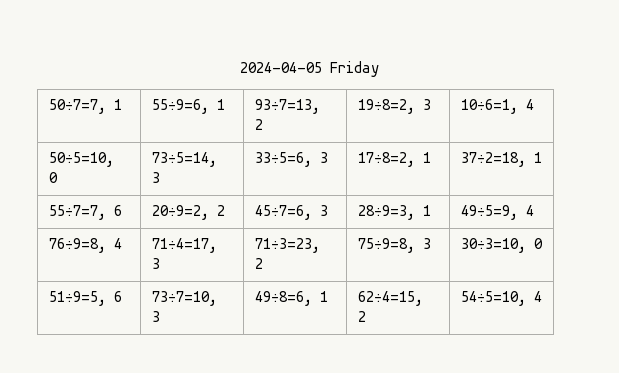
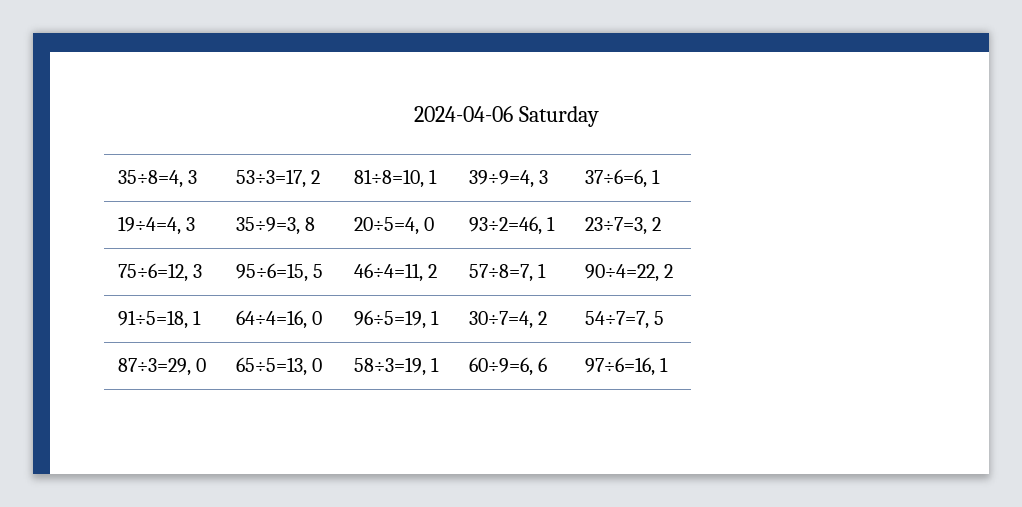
[240,61,379,77] [48,99,122,114] [151,99,225,114] [254,99,320,114] [254,119,263,130] [357,99,431,114] [460,99,534,114] [48,152,114,167] [48,172,58,183] [151,152,217,167] [151,172,160,183] [254,152,328,167] [357,152,431,167] [460,152,542,167] [48,205,122,220] [151,205,225,220] [254,205,328,220] [357,205,431,220] [460,205,534,220] [48,238,122,253] [151,238,217,253] [151,258,160,269] [254,238,320,253] [254,258,263,269] [357,238,431,253] [460,238,543,253] [48,291,122,306] [151,291,217,306] [151,311,160,322] [254,291,328,306] [357,291,423,306] [357,311,366,322] [460,291,542,306] 2024-04-05 Friday // 50÷7=7, 1 | 55÷9=6, 1 | 93÷7=13, 2 | 19÷8=2, 3 | 10÷6=1, 4 // 50÷5=10, 0 | 73÷5=14, 3 | 33÷5=6, 3 | 17÷8=2, 1 | 37÷2=18, 1 // 55÷7=7, 6 | 20÷9=2, 2 | 45÷7=6, 3 | 28÷9=3, 1 | 49÷5=9, 4 // 76÷9=8, 4 | 71÷4=17, 3 | 71÷3=23, 2 | 75÷9=8, 3 | 30÷3=10, 0 // 51÷9=5, 6 | 73÷7=10, 3 | 49÷8=6, 1 | 62÷4=15, 2 | 54÷5=10, 4 -> [414,106,599,127] [117,170,198,188] [235,169,321,188] [353,169,438,188] [468,170,549,188] [584,169,661,188] [117,216,196,235] [235,217,316,235] [353,217,435,235] [468,216,556,235] [584,217,662,235] [117,263,203,282] [235,263,324,282] [353,263,438,282] [468,263,547,282] [584,264,674,282] [117,310,202,329] [235,310,323,329] [353,310,440,329] [468,311,548,329] [584,311,665,329] [117,358,207,376] [235,357,323,376] [353,357,440,376] [468,357,548,376] [584,357,669,376] 2024-04-06 Saturday // 35÷8=4, 3 | 53÷3=17, 2 | 81÷8=10, 1 | 39÷9=4, 3 | 37÷6=6, 1 // 19÷4=4, 3 | 35÷9=3, 8 | 20÷5=4, 0 | 93÷2=46, 1 | 23÷7=3, 2 // 75÷6=12, 3 | 95÷6=15, 5 | 46÷4=11, 2 | 57÷8=7, 1 | 90÷4=22, 2 // 91÷5=18, 1 | 64÷4=16, 0 | 96÷5=19, 1 | 30÷7=4, 2 | 54÷7=7, 5 // 87÷3=29, 0 | 65÷5=13, 0 | 58÷3=19, 1 | 60÷9=6, 6 | 97÷6=16, 1

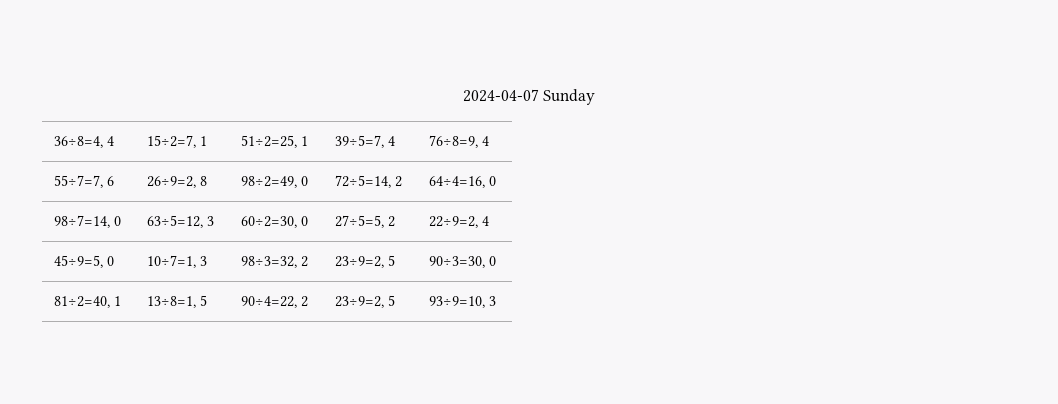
[414,106,599,127] [117,170,198,188] [235,169,321,188] [353,169,438,188] [468,170,549,188] [584,169,661,188] [117,216,196,235] [235,217,316,235] [353,217,435,235] [468,216,556,235] [584,217,662,235] [117,263,203,282] [235,263,324,282] [353,263,438,282] [468,263,547,282] [584,264,674,282] [117,310,202,329] [235,310,323,329] [353,310,440,329] [468,311,548,329] [584,311,665,329] [117,358,207,376] [235,357,323,376] [353,357,440,376] [468,357,548,376] [584,357,669,376] 2024-04-06 Saturday // 35÷8=4, 3 | 53÷3=17, 2 | 81÷8=10, 1 | 39÷9=4, 3 | 37÷6=6, 1 // 19÷4=4, 3 | 35÷9=3, 8 | 20÷5=4, 0 | 93÷2=46, 1 | 23÷7=3, 2 // 75÷6=12, 3 | 95÷6=15, 5 | 46÷4=11, 2 | 57÷8=7, 1 | 90÷4=22, 2 // 91÷5=18, 1 | 64÷4=16, 0 | 96÷5=19, 1 | 30÷7=4, 2 | 54÷7=7, 5 // 87÷3=29, 0 | 65÷5=13, 0 | 58÷3=19, 1 | 60÷9=6, 6 | 97÷6=16, 1 -> [462,89,596,105] [54,136,115,148] [147,135,208,148] [241,135,309,148] [335,135,396,148] [429,135,490,148] [54,175,115,188] [147,176,208,188] [241,176,309,188] [335,175,403,188] [429,176,497,188] [54,215,122,228] [147,215,215,228] [241,216,309,228] [335,215,396,228] [429,216,490,228] [54,255,115,268] [147,255,208,268] [241,256,309,268] [335,255,396,268] [429,256,497,268] [54,296,122,308] [147,295,208,308] [241,296,309,308] [335,295,396,308] [429,296,497,308] 2024-04-07 Sunday // 36÷8=4, 4 | 15÷2=7, 1 | 51÷2=25, 1 | 39÷5=7, 4 | 76÷8=9, 4 // 55÷7=7, 6 | 26÷9=2, 8 | 98÷2=49, 0 | 72÷5=14, 2 | 64÷4=16, 0 // 98÷7=14, 0 | 63÷5=12, 3 | 60÷2=30, 0 | 27÷5=5, 2 | 22÷9=2, 4 // 45÷9=5, 0 | 10÷7=1, 3 | 98÷3=32, 2 | 23÷9=2, 5 | 90÷3=30, 0 // 81÷2=40, 1 | 13÷8=1, 5 | 90÷4=22, 2 | 23÷9=2, 5 | 93÷9=10, 3

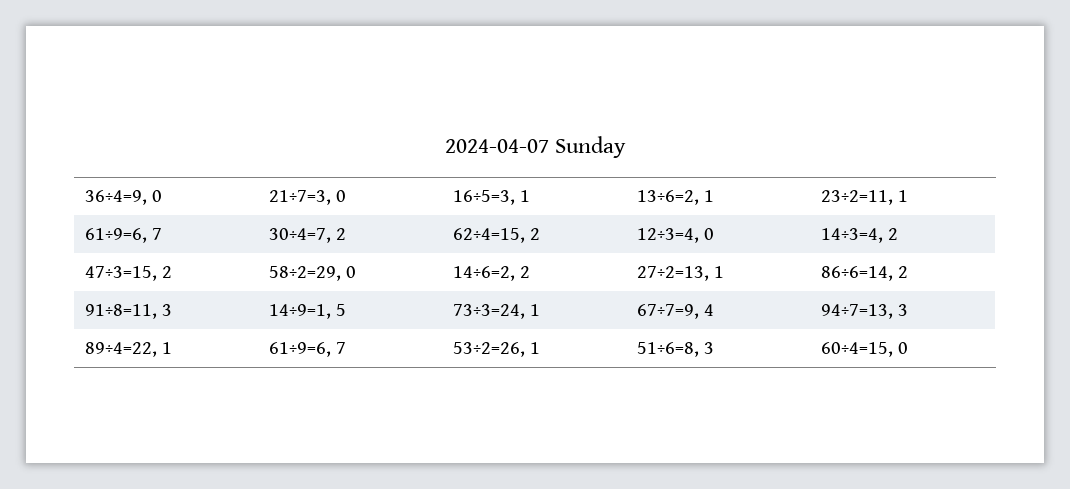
[54,136,115,148] [147,135,208,148] [241,135,309,148] [335,135,396,148] [429,135,490,148] [54,175,115,188] [147,176,208,188] [241,176,309,188] [335,175,403,188] [429,176,497,188] [54,215,122,228] [147,215,215,228] [241,216,309,228] [335,215,396,228] [429,216,490,228] [54,255,115,268] [147,255,208,268] [241,256,309,268] [335,255,396,268] [429,256,497,268] [54,296,122,308] [147,295,208,308] [241,296,309,308] [335,295,396,308] [429,296,497,308] 36÷8=4, 4 | 15÷2=7, 1 | 51÷2=25, 1 | 39÷5=7, 4 | 76÷8=9, 4 // 55÷7=7, 6 | 26÷9=2, 8 | 98÷2=49, 0 | 72÷5=14, 2 | 64÷4=16, 0 // 98÷7=14, 0 | 63÷5=12, 3 | 60÷2=30, 0 | 27÷5=5, 2 | 22÷9=2, 4 // 45÷9=5, 0 | 10÷7=1, 3 | 98÷3=32, 2 | 23÷9=2, 5 | 90÷3=30, 0 // 81÷2=40, 1 | 13÷8=1, 5 | 90÷4=22, 2 | 23÷9=2, 5 | 93÷9=10, 3 -> [84,190,163,205] [268,190,347,205] [452,190,531,205] [636,190,715,205] [820,190,909,205] [84,228,163,243] [268,228,347,243] [452,228,541,243] [636,228,715,243] [820,228,899,243] [84,266,173,281] [268,266,357,281] [452,266,531,281] [636,266,725,281] [820,266,909,281] [84,304,173,319] [268,304,347,319] [452,304,541,319] [636,304,715,319] [820,304,909,319] [84,342,173,357] [268,342,347,357] [452,342,541,357] [636,342,715,357] [820,342,909,357] 36÷4=9, 0 | 21÷7=3, 0 | 16÷5=3, 1 | 13÷6=2, 1 | 23÷2=11, 1 // 61÷9=6, 7 | 30÷4=7, 2 | 62÷4=15, 2 | 12÷3=4, 0 | 14÷3=4, 2 // 47÷3=15, 2 | 58÷2=29, 0 | 14÷6=2, 2 | 27÷2=13, 1 | 86÷6=14, 2 // 91÷8=11, 3 | 14÷9=1, 5 | 73÷3=24, 1 | 67÷7=9, 4 | 94÷7=13, 3 // 89÷4=22, 1 | 61÷9=6, 7 | 53÷2=26, 1 | 51÷6=8, 3 | 60÷4=15, 0

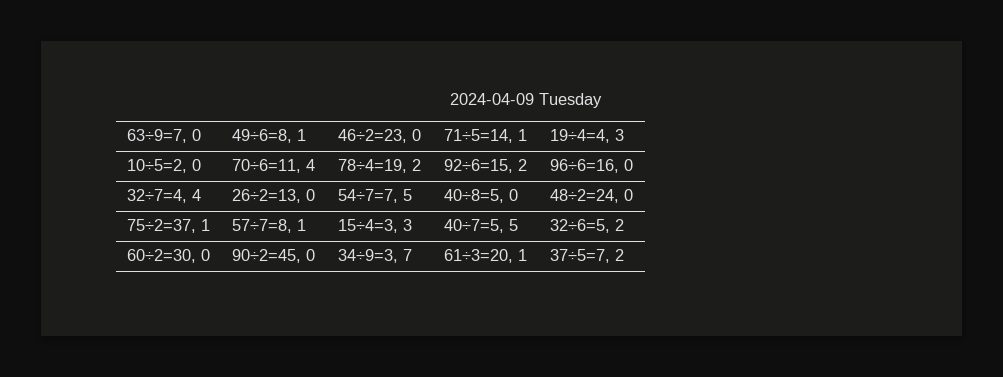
[444,136,627,158] [84,190,163,205] [268,190,347,205] [452,190,531,205] [636,190,715,205] [820,190,909,205] [84,228,163,243] [268,228,347,243] [452,228,541,243] [636,228,715,243] [820,228,899,243] [84,266,173,281] [268,266,357,281] [452,266,531,281] [636,266,725,281] [820,266,909,281] [84,304,173,319] [268,304,347,319] [452,304,541,319] [636,304,715,319] [820,304,909,319] [84,342,173,357] [268,342,347,357] [452,342,541,357] [636,342,715,357] [820,342,909,357] 2024-04-07 Sunday // 36÷4=9, 0 | 21÷7=3, 0 | 16÷5=3, 1 | 13÷6=2, 1 | 23÷2=11, 1 // 61÷9=6, 7 | 30÷4=7, 2 | 62÷4=15, 2 | 12÷3=4, 0 | 14÷3=4, 2 // 47÷3=15, 2 | 58÷2=29, 0 | 14÷6=2, 2 | 27÷2=13, 1 | 86÷6=14, 2 // 91÷8=11, 3 | 14÷9=1, 5 | 73÷3=24, 1 | 67÷7=9, 4 | 94÷7=13, 3 // 89÷4=22, 1 | 61÷9=6, 7 | 53÷2=26, 1 | 51÷6=8, 3 | 60÷4=15, 0 -> [450,93,602,108] [126,129,201,143] [231,129,306,143] [337,129,421,143] [443,129,527,143] [549,129,624,143] [126,159,201,173] [231,159,315,173] [337,159,421,173] [443,159,527,173] [549,159,633,173] [126,189,201,203] [231,189,315,203] [337,189,412,203] [443,189,518,203] [549,189,633,203] [126,219,210,233] [231,219,306,233] [337,219,412,233] [443,219,518,233] [549,219,624,233] [126,249,210,263] [231,249,315,263] [337,249,412,263] [443,249,527,263] [549,249,624,263] 2024-04-09 Tuesday // 63÷9=7, 0 | 49÷6=8, 1 | 46÷2=23, 0 | 71÷5=14, 1 | 19÷4=4, 3 // 10÷5=2, 0 | 70÷6=11, 4 | 78÷4=19, 2 | 92÷6=15, 2 | 96÷6=16, 0 // 32÷7=4, 4 | 26÷2=13, 0 | 54÷7=7, 5 | 40÷8=5, 0 | 48÷2=24, 0 // 75÷2=37, 1 | 57÷7=8, 1 | 15÷4=3, 3 | 40÷7=5, 5 | 32÷6=5, 2 // 60÷2=30, 0 | 90÷2=45, 0 | 34÷9=3, 7 | 61÷3=20, 1 | 37÷5=7, 2

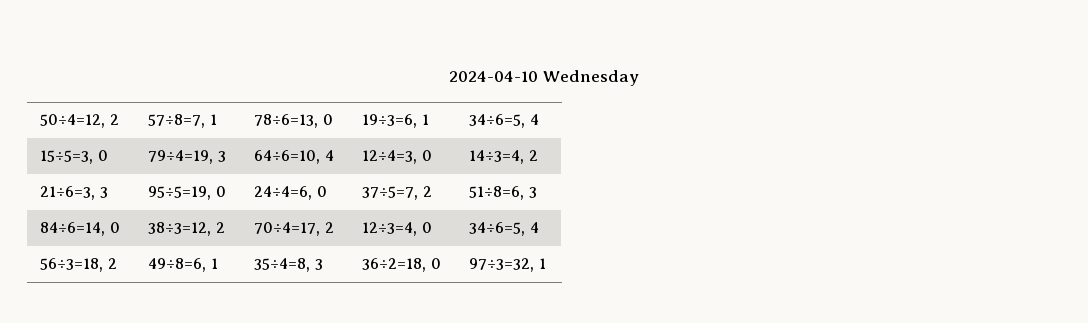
[450,93,602,108] [126,129,201,143] [231,129,306,143] [337,129,421,143] [443,129,527,143] [549,129,624,143] [126,159,201,173] [231,159,315,173] [337,159,421,173] [443,159,527,173] [549,159,633,173] [126,189,201,203] [231,189,315,203] [337,189,412,203] [443,189,518,203] [549,189,633,203] [126,219,210,233] [231,219,306,233] [337,219,412,233] [443,219,518,233] [549,219,624,233] [126,249,210,263] [231,249,315,263] [337,249,412,263] [443,249,527,263] [549,249,624,263] 2024-04-09 Tuesday // 63÷9=7, 0 | 49÷6=8, 1 | 46÷2=23, 0 | 71÷5=14, 1 | 19÷4=4, 3 // 10÷5=2, 0 | 70÷6=11, 4 | 78÷4=19, 2 | 92÷6=15, 2 | 96÷6=16, 0 // 32÷7=4, 4 | 26÷2=13, 0 | 54÷7=7, 5 | 40÷8=5, 0 | 48÷2=24, 0 // 75÷2=37, 1 | 57÷7=8, 1 | 15÷4=3, 3 | 40÷7=5, 5 | 32÷6=5, 2 // 60÷2=30, 0 | 90÷2=45, 0 | 34÷9=3, 7 | 61÷3=20, 1 | 37÷5=7, 2 -> [449,70,639,86] [40,114,119,128] [148,114,217,128] [254,114,333,128] [362,114,429,128] [469,114,539,128] [40,150,108,164] [148,150,226,164] [254,150,334,164] [362,150,432,164] [469,150,538,164] [40,186,108,200] [148,186,226,200] [254,186,327,200] [362,186,432,200] [469,186,537,200] [40,222,120,236] [148,222,225,236] [254,222,334,236] [362,222,432,236] [469,222,539,236] [40,258,117,272] [148,258,218,272] [254,258,323,272] [362,258,441,272] [469,258,546,272] 2024-04-10 Wednesday // 50÷4=12, 2 | 57÷8=7, 1 | 78÷6=13, 0 | 19÷3=6, 1 | 34÷6=5, 4 // 15÷5=3, 0 | 79÷4=19, 3 | 64÷6=10, 4 | 12÷4=3, 0 | 14÷3=4, 2 // 21÷6=3, 3 | 95÷5=19, 0 | 24÷4=6, 0 | 37÷5=7, 2 | 51÷8=6, 3 // 84÷6=14, 0 | 38÷3=12, 2 | 70÷4=17, 2 | 12÷3=4, 0 | 34÷6=5, 4 // 56÷3=18, 2 | 49÷8=6, 1 | 35÷4=8, 3 | 36÷2=18, 0 | 97÷3=32, 1

